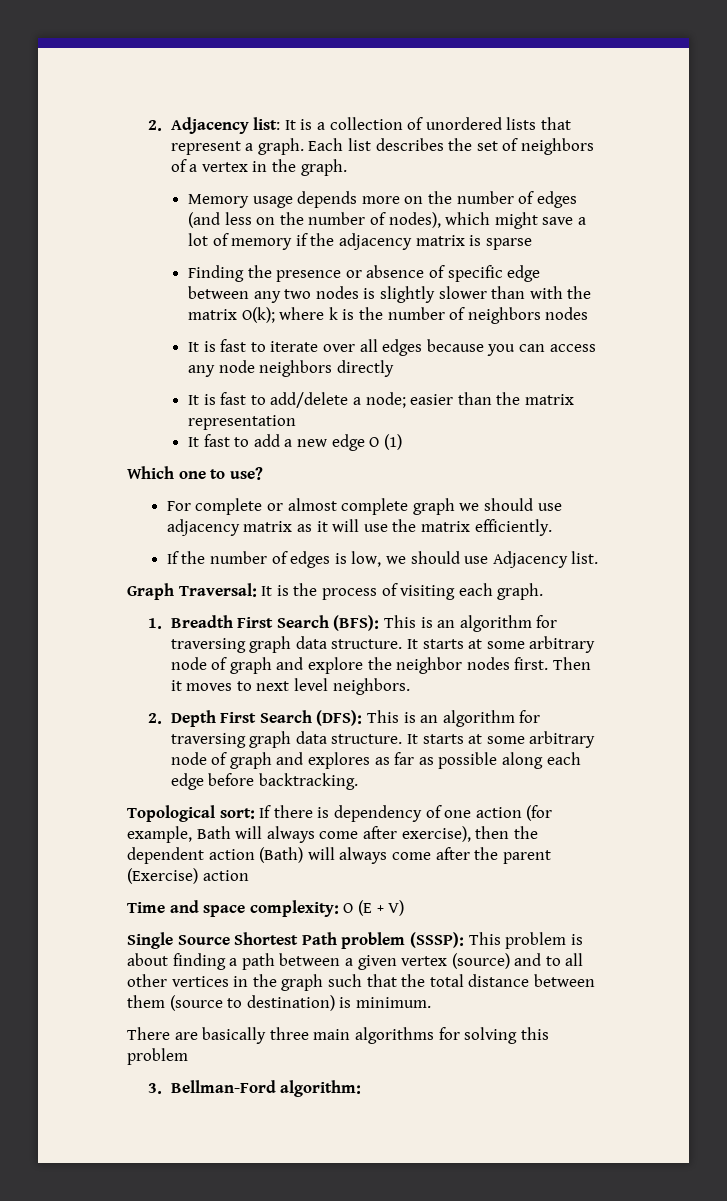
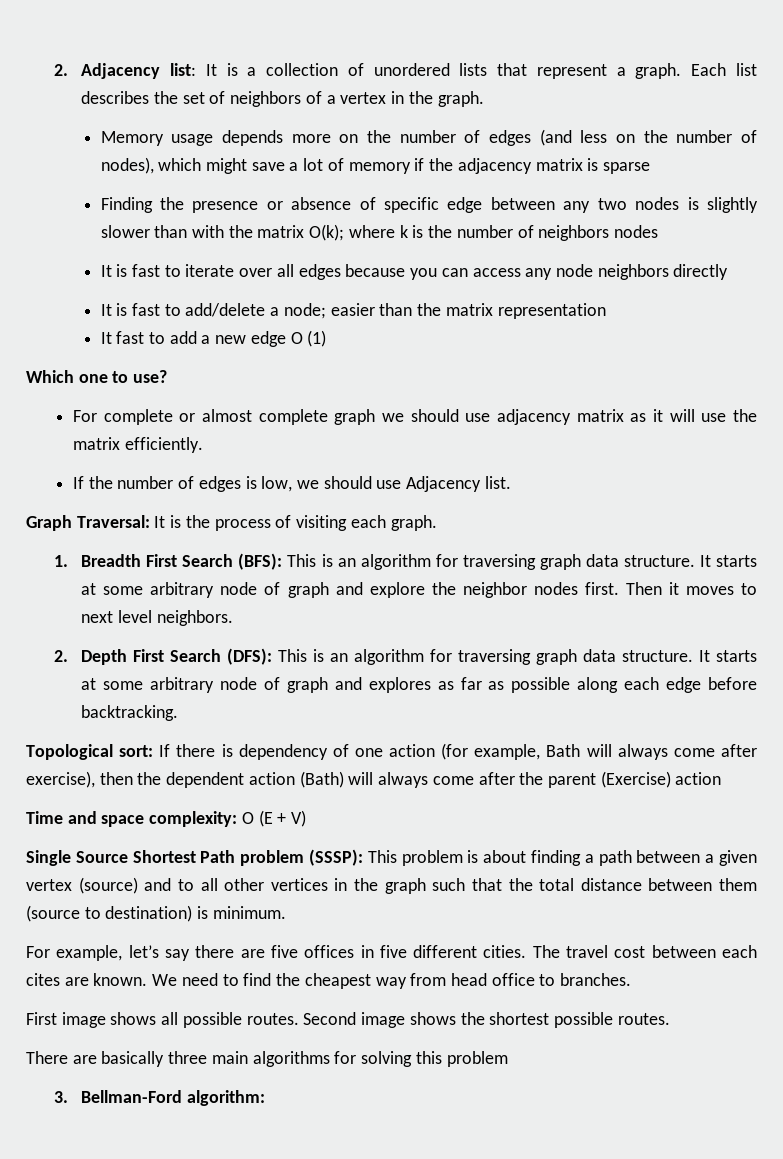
(431, 1002) none -> [26,945,757,961] [26,973,632,989] [26,1012,670,1028] // For example, let’s say there are five offices in five different cities. The travel cost between each cites are known. We need to find the cheapest way from head office to branches. // First image shows all possible routes. Second image shows the shortest possible routes.

